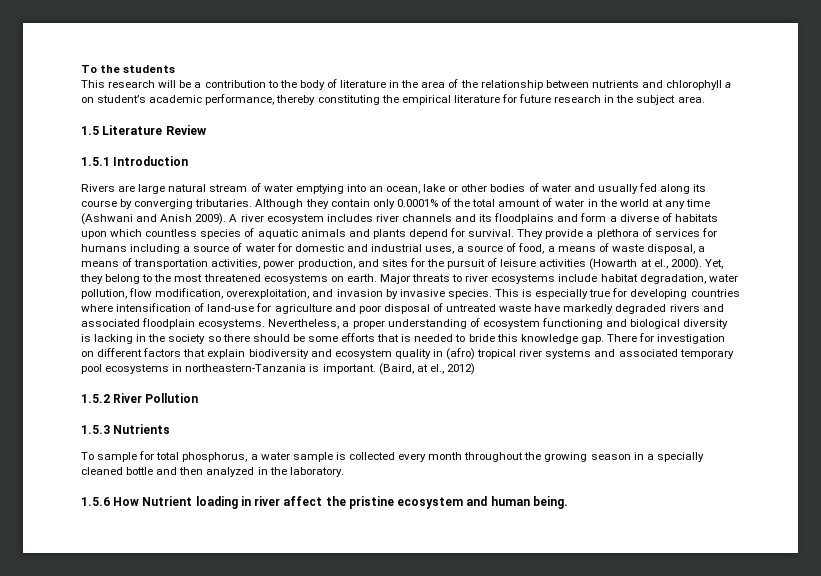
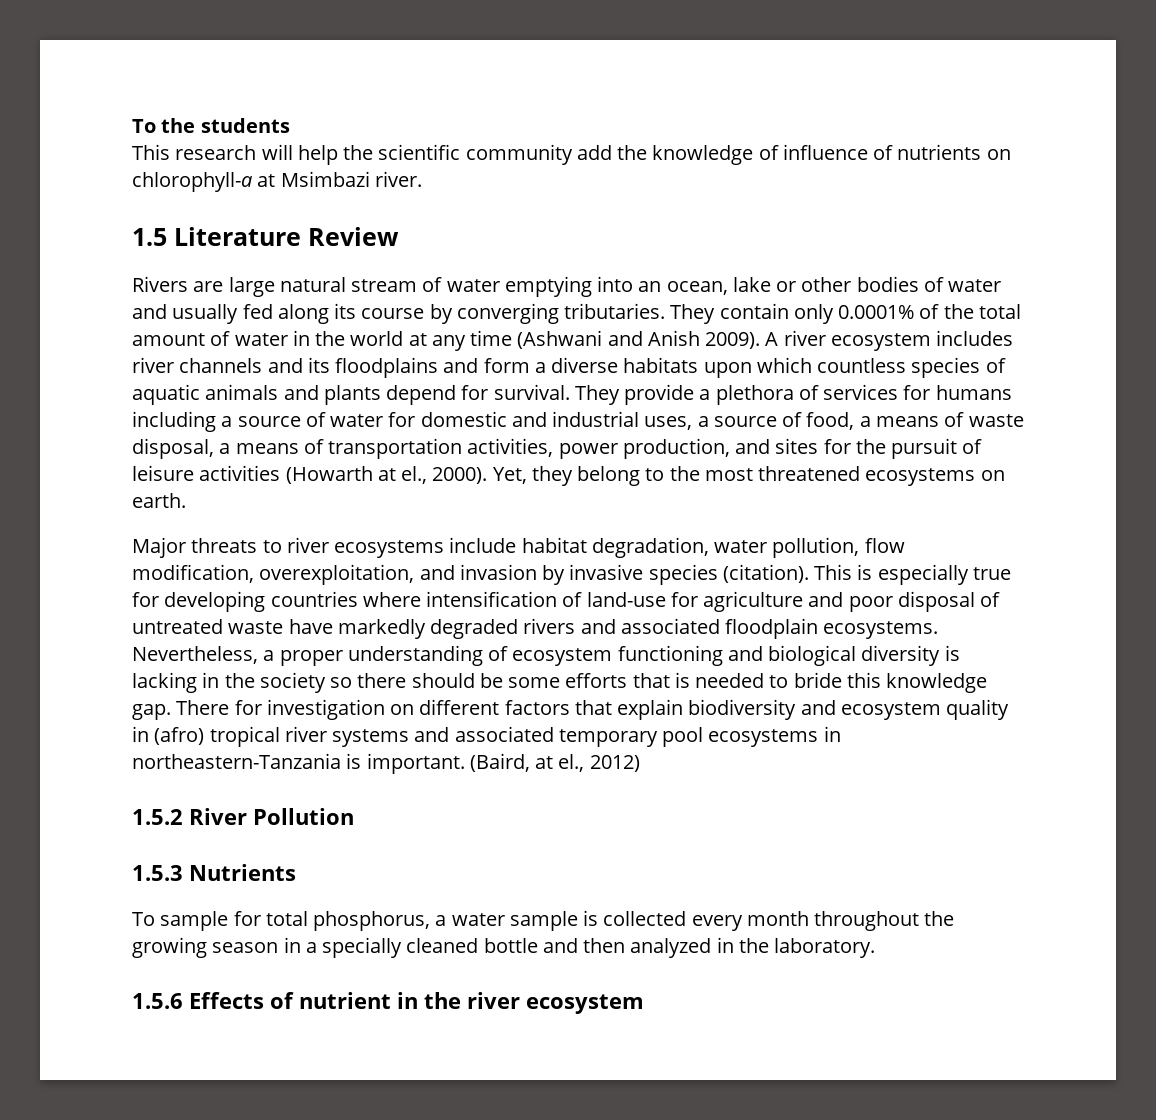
[179,79,732,90] [81,94,705,105] be a contribution to the body of literature in the area of the relationship between nutrients and chlorophyll a on student’s academic performance, thereby constituting the empirical literature for future research in the subject area. -> [297,144,1011,165] [132,171,422,192] help the scientific community add the knowledge of influence of nutrients on chlorophyll-a at Msimbazi river.
[81,156,189,166] // 1.5.1 Introduction -> (399, 236) none
[255,199,329,209] Although they -> [670,304,716,324] They
[661,213,672,222] of -> (619, 365) none
(377, 278) none -> (186, 500) //
[447,289,492,299] species. -> [648,564,809,585] species (citation).
[113,496,568,509] How Nutrient loading in river affect the pristine ecosystem and human being. -> [189,992,644,1014] Effects of nutrient in the river ecosystem

